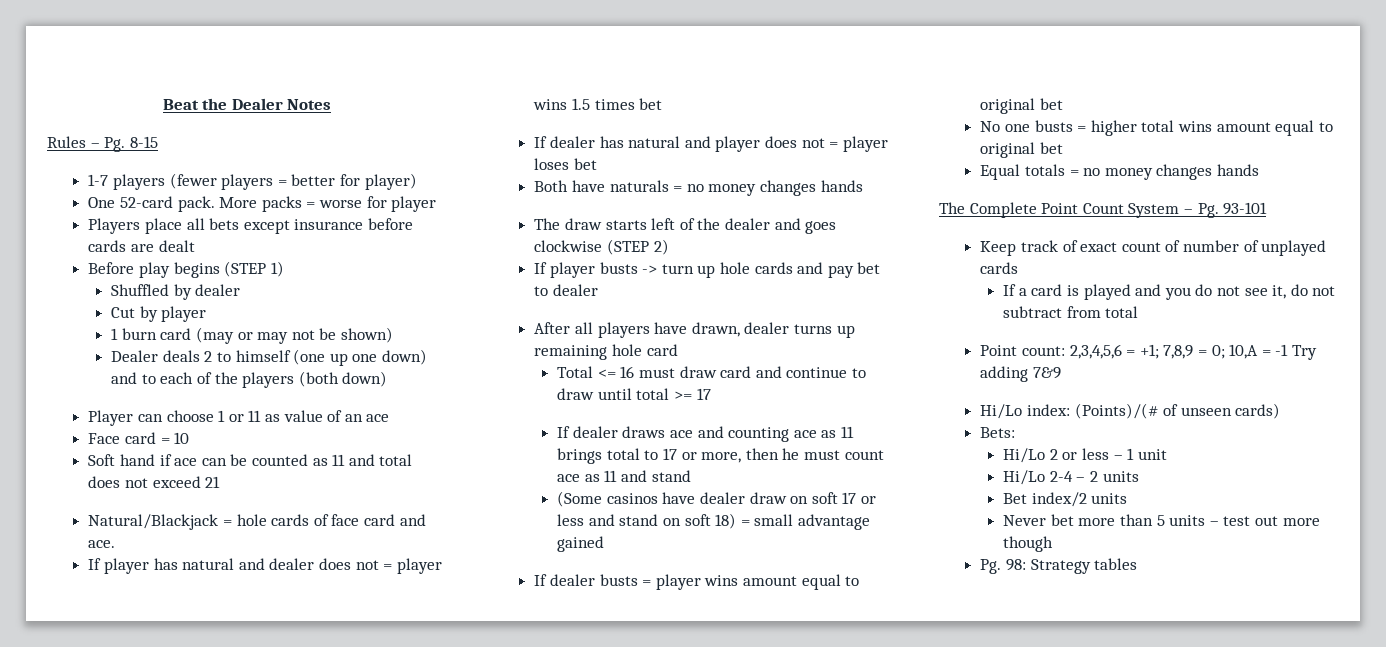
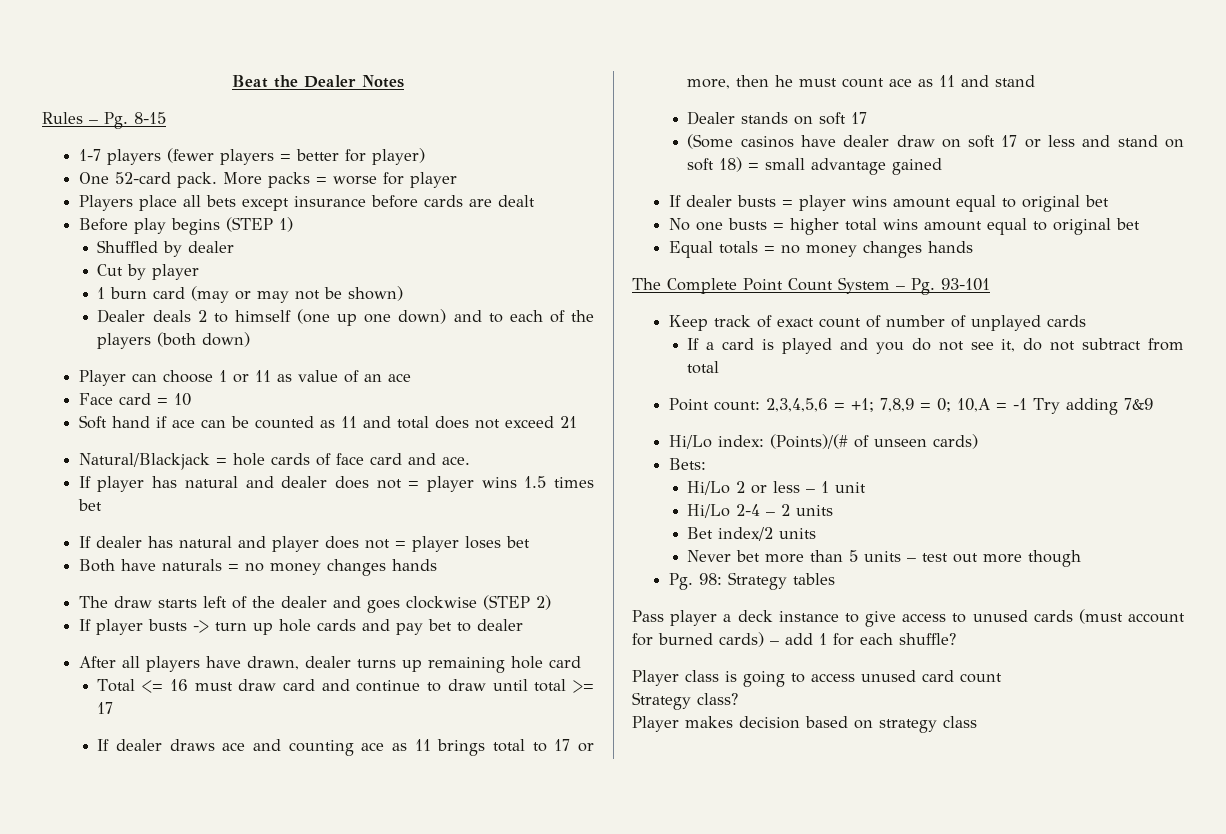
(691, 476) none -> [687,111,868,125] // Dealer stands on soft 17
(1138, 564) none -> [632,609,1185,627] [632,632,956,647] [632,670,1002,687] [632,692,738,710] [632,716,977,733] // Pass player a deck instance to give access to unused cards (must account for burned cards) – add 1 for each shuffle? // Player class is going to access unused card count // Strategy class? // Player makes decision based on strategy class

